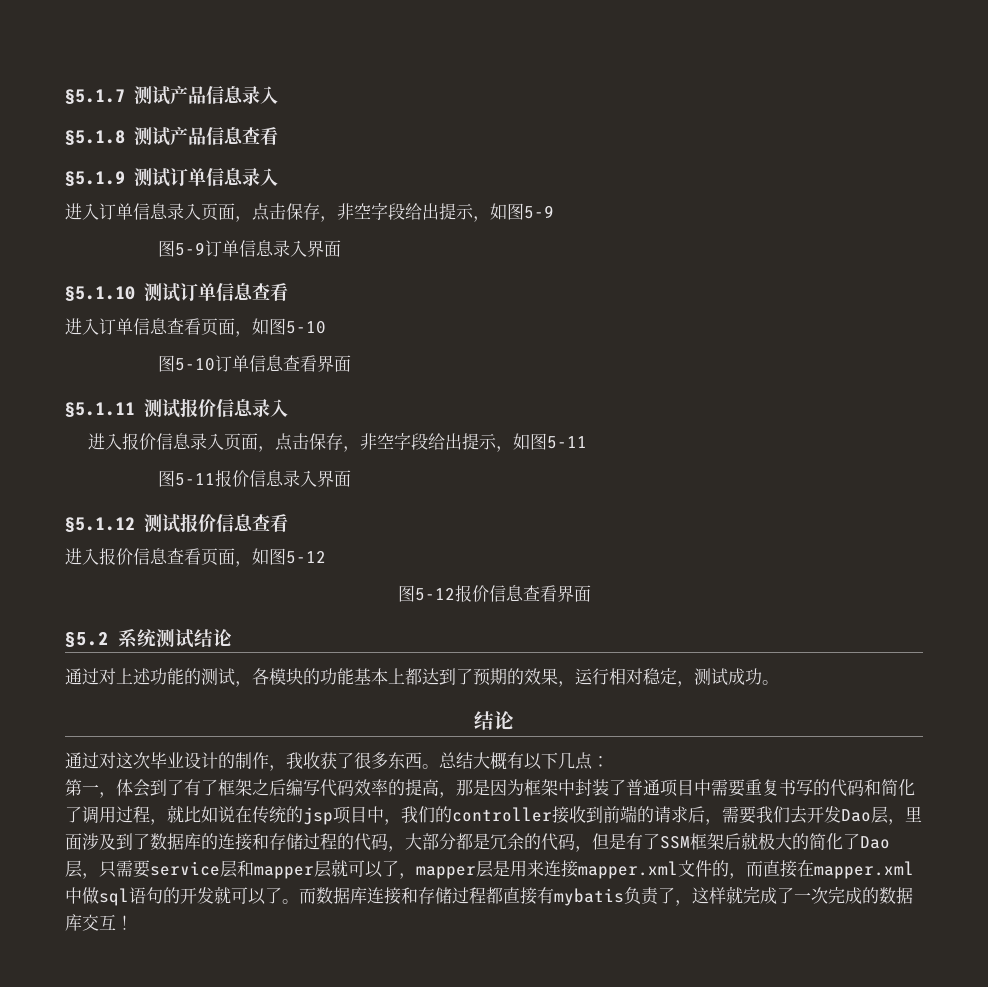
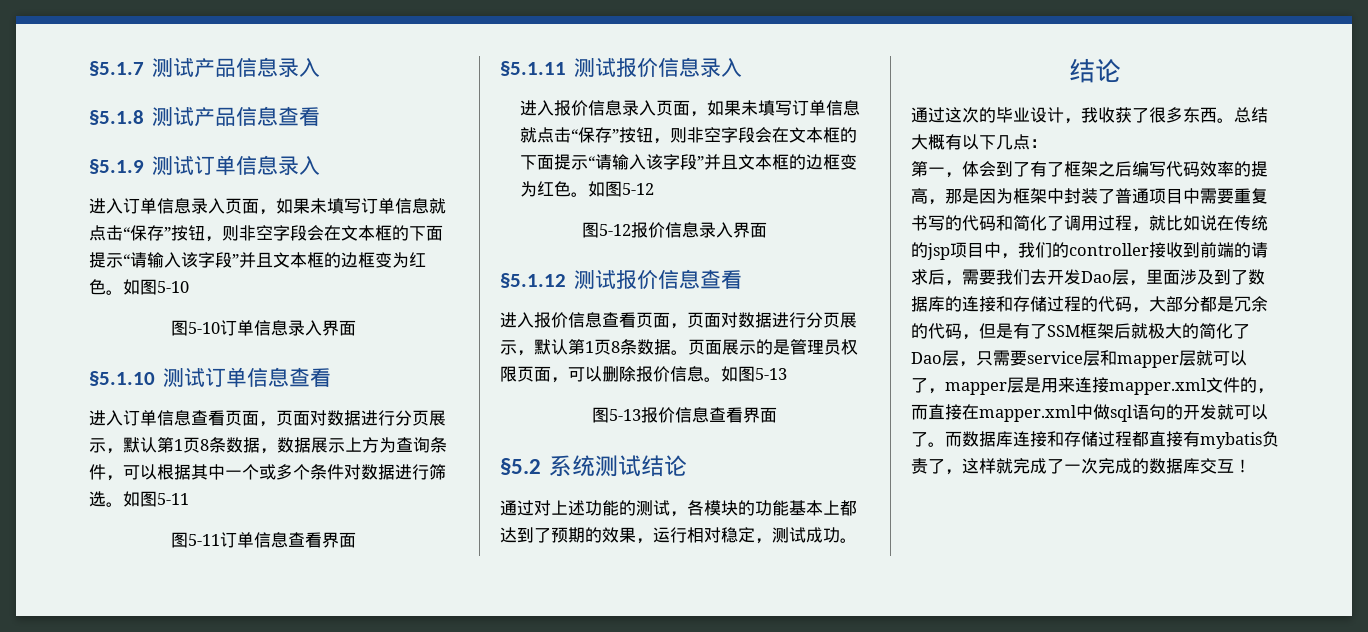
[252,203,554,222] [157,240,205,257] 点击保存，非空字段给出提示，如图5-9 // 图5-9 -> [276,198,446,214] [89,225,443,242] [89,252,426,268] [89,279,189,295] [170,320,220,336] 如果未填写订单信息就点击“保存”按钮，则非空字段会在文本框的下面提示“请输入该字段”并且文本框的边框变为红色。如图5-10 // 图5-10
[252,318,326,335] [157,355,215,372] 如图5-10 // 图5-10 -> [276,410,446,426] [89,437,447,454] [89,464,446,481] [89,491,189,507] [170,532,220,548] 页面对数据进行分页展示，默认第1页8条数据，数据展示上方为查询条件，可以根据其中一个或多个条件对数据进行筛选。如图5-11 // 图5-11
[275,433,588,452] [157,470,215,487] 点击保存，非空字段给出提示，如图5-11 // 图5-11 -> [707,100,861,116] [520,127,858,144] [520,154,858,170] [520,181,655,197] [581,222,631,238] 如果未填写订单信息就点击“保存”按钮，则非空字段会在文本框的下面提示“请输入该字段”并且文本框的边框变为红色。如图5-12 // 图5-12
[252,548,326,565] [397,585,455,602] 如图5-12 // 图5-12 -> [687,312,857,328] [500,339,858,356] [500,366,787,383] [591,407,641,423] 页面对数据进行分页展示，默认第1页8条数据。页面展示的是管理员权限页面，可以删除报价信息。如图5-13 // 图5-13
[99,752,150,769] 对这次 -> [945,107,996,123] 这次的
[218,752,269,769] 的制作 -> (1064, 115) none

